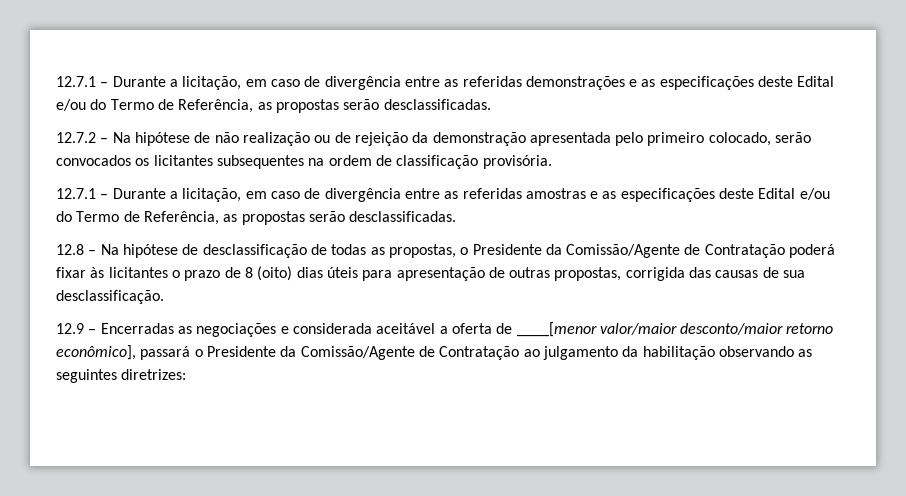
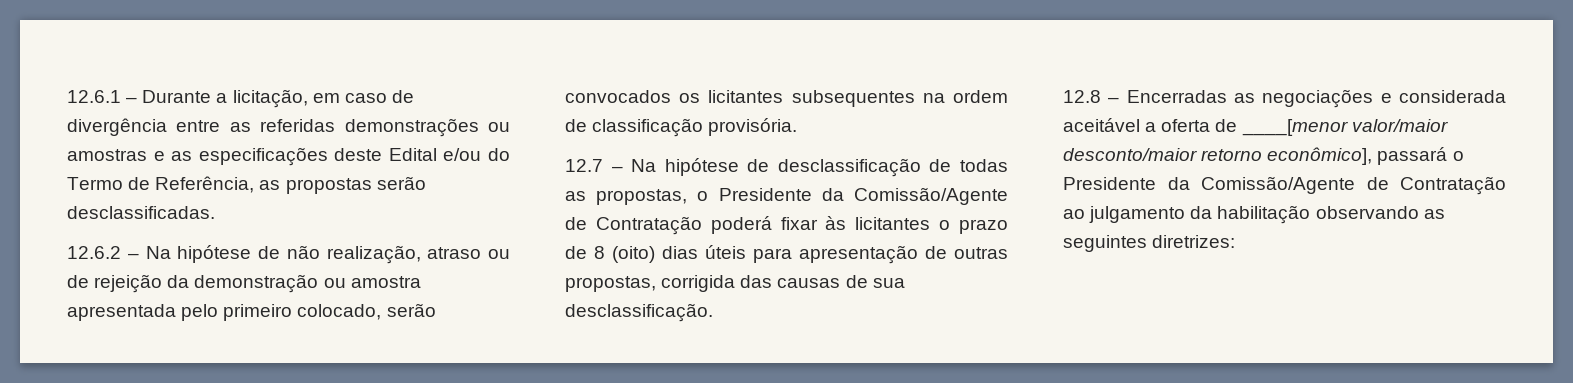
[56,76,96,87] 12.7.1 -> [67,90,121,103] 12.6.1
[629,76,835,90] [56,99,491,113] [56,132,812,146] [56,155,552,169] [56,188,522,202] e as especificações deste Edital e/ou do Termo de Referência, as propostas serão desclassificadas. // 12.7.2 – Na hipótese de não realização ou de rejeição da demonstração apresentada pelo primeiro colocado, serão convocados os licitantes subsequentes na ordem de classificação provisória. // 12.7.1 – Durante a licitação, em caso de divergência entre as referidas -> [488,122,510,132] ou
[56,244,84,255] 12.8 -> [67,245,510,264] [67,274,421,293] [67,303,436,321] [565,90,1008,107] [565,118,798,137] [565,159,603,172] 12.6.2 – Na hipótese de não realização, atraso ou de rejeição da demonstração ou amostra apresentada pelo primeiro colocado, serão convocados os licitantes subsequentes na ordem de classificação provisória. // 12.7
[56,323,84,334] 12.9 -> [1063,90,1101,103] 12.8

